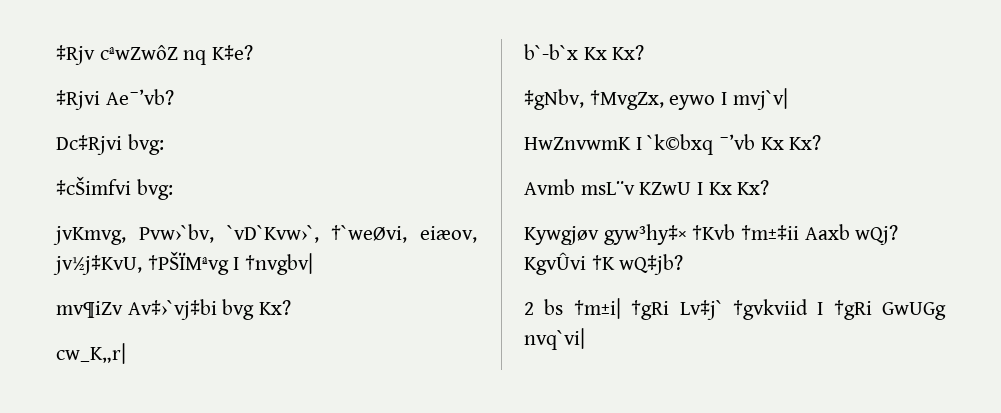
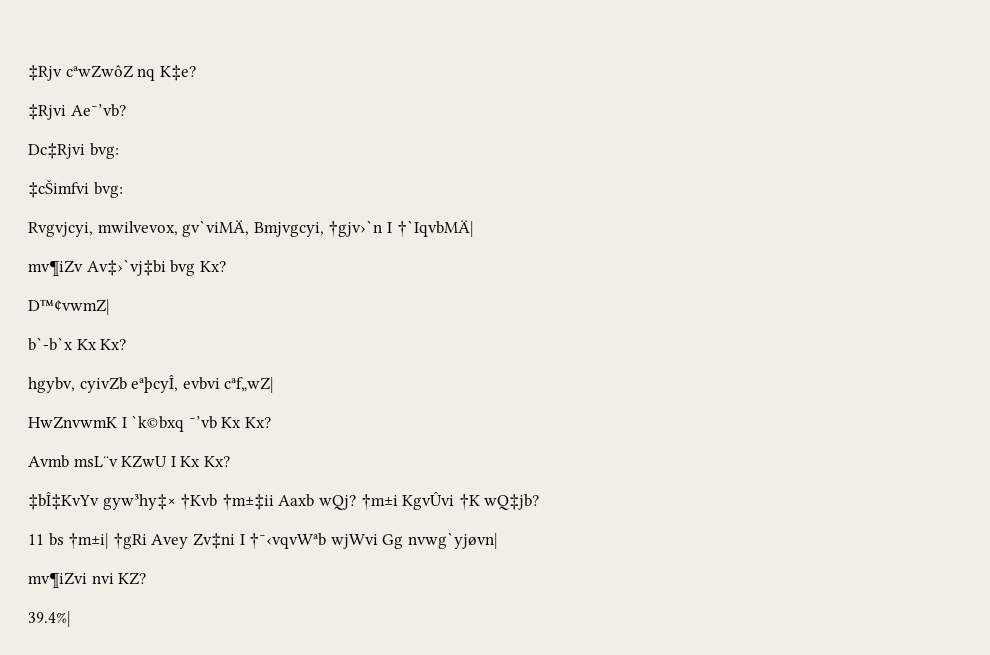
[53,224,477,245] [53,251,314,275] jvKmvg, Pvw›`bv, `vD`Kvw›`, †`weØvi, eiæov, jv½j‡KvU, †PŠÏMªvg I †nvgbv| -> [28,220,473,237] Rvgvjcyi, mwilvevox, gv`viMÄ, Bmjvgcyi, †gjv›`n I †`IqvbMÄ|
[56,343,126,364] cw_K„r| -> [28,299,109,315] D™¢vwmZ|
[524,88,788,110] ‡gNbv, †MvgZx, eywo I mvj`v| -> [28,374,274,393] hgybv, cyivZb eªþcyÎ, evbvi cªf„wZ|
[524,226,599,245] Kywgjøv -> [28,491,99,510] ‡bÎ‡KvYv
(899, 235) none -> [360,493,398,510] †m±i
[524,302,534,315] 2 -> [28,534,44,545] 11
[679,299,946,320] [524,328,585,350] Lv‡j` †gvkviid I †gRi GwUGg nvq`vi| -> [151,532,497,549] [28,572,147,589] [28,611,70,627] Avey Zv‡ni I †¯‹vqvWªb wjWvi Gg nvwg`yjøvn| // mv¶iZvi nvi KZ? // 39.4%|

